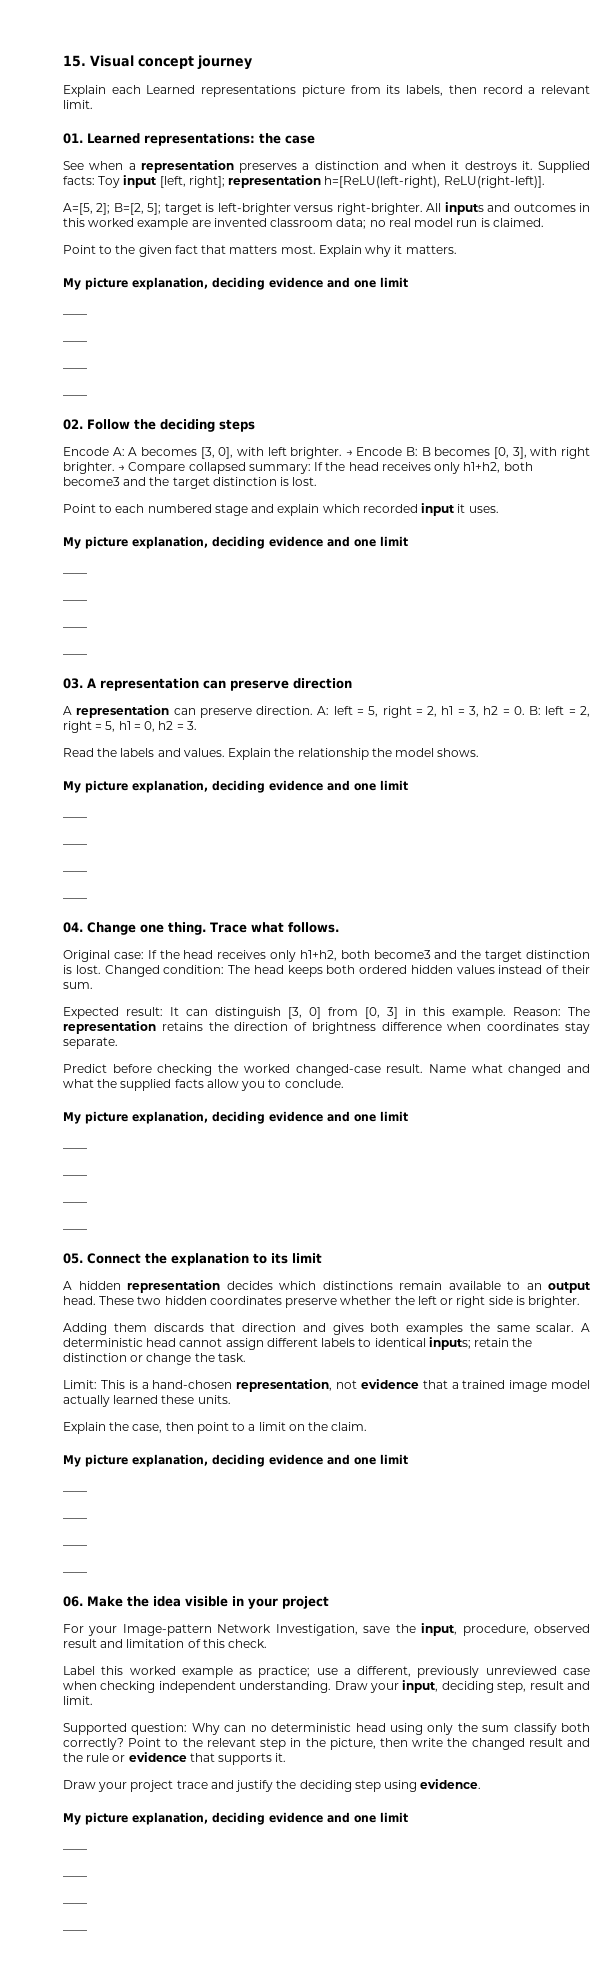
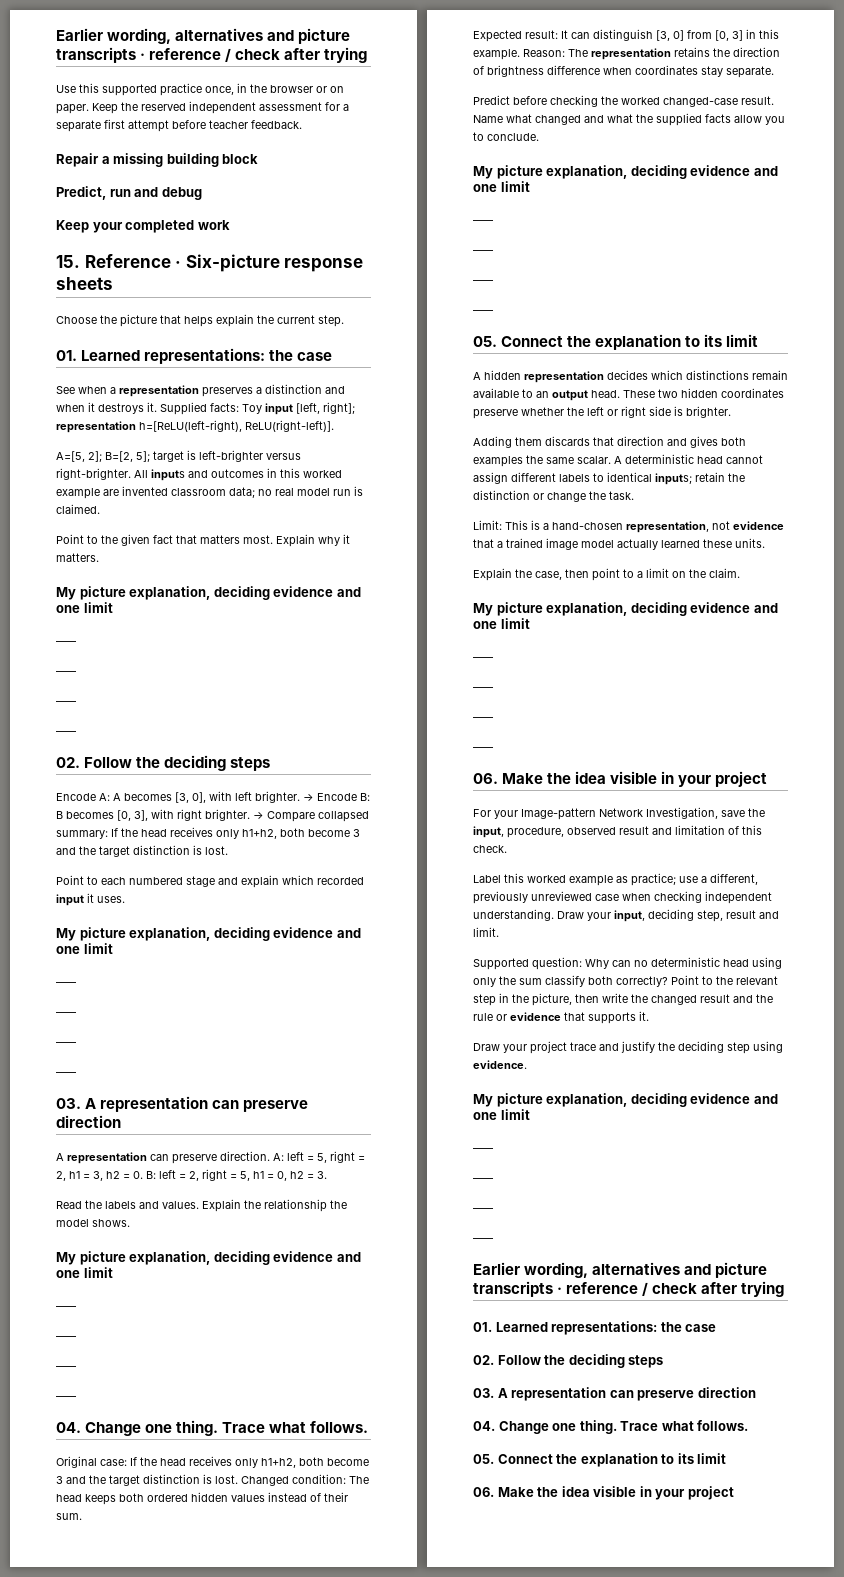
[63,55,252,70] [63,85,591,97] [63,100,93,109] 15. Visual concept journey // Explain each Learned representations picture from its labels, then record a relevant limit. -> [56,28,351,44] [56,47,368,63] [56,83,344,96] [56,101,349,114] [56,119,302,132] [56,153,259,167] [56,186,202,200] [56,220,230,233] [56,254,364,272] [56,277,113,290] [56,314,344,327] Earlier wording, alternatives and picture transcripts · reference / check after trying // Use this supported practice once, in the browser or on paper. Keep the reserved independent assessment for a separate first attempt before teacher feedback. // Repair a missing building block // Predict, run and debug // Keep your completed work // 15. Reference · Six-picture response sheets // Choose the picture that helps explain the current step.
[63,477,120,486] become3 -> [308,829,360,837] become 3
[373,950,431,959] become3 -> [327,1458,369,1466] [56,1476,63,1484] become 3
(87, 1930) none -> [473,1262,768,1278] [473,1281,785,1297] [473,1321,717,1335] [473,1354,664,1368] [473,1387,756,1401] [473,1420,749,1434] [473,1453,727,1467] [473,1486,734,1500] // Earlier wording, alternatives and picture transcripts · reference / check after trying // 01. Learned representations: the case // 02. Follow the deciding steps // 03. A representation can preserve direction // 04. Change one thing. Trace what follows. // 05. Connect the explanation to its limit // 06. Make the idea visible in your project

